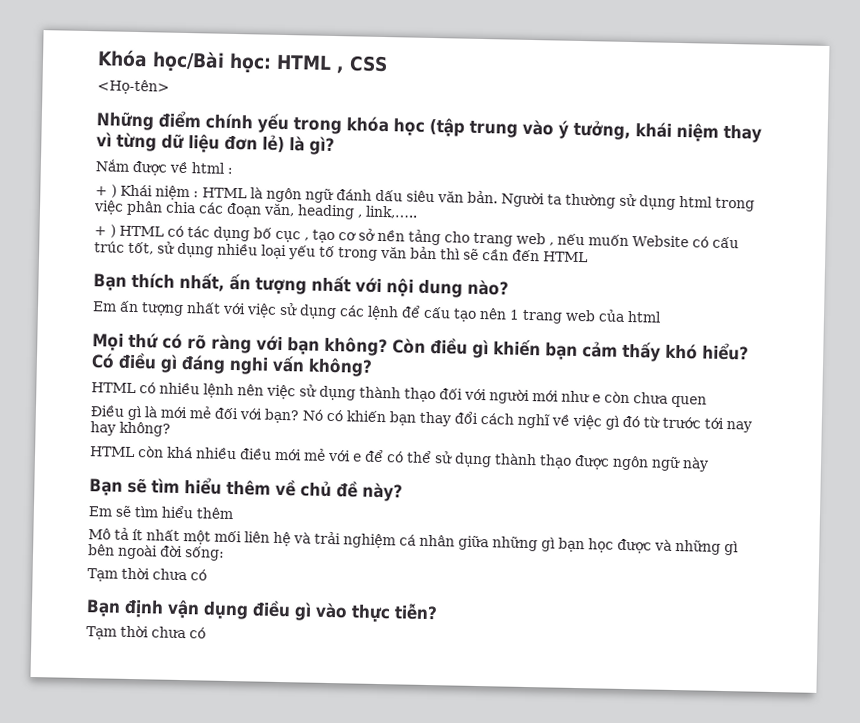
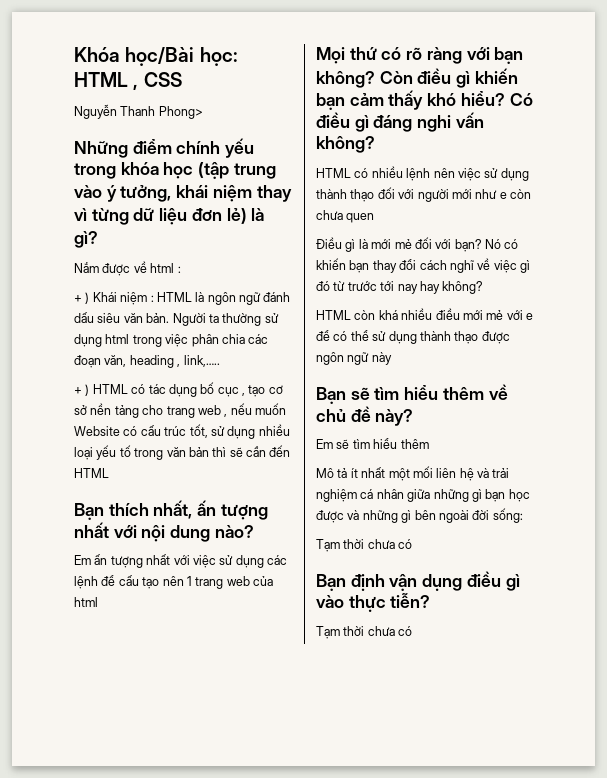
[97,79,170,95] <Họ-tên> -> [74,104,203,119] Nguyễn Thanh Phong>

